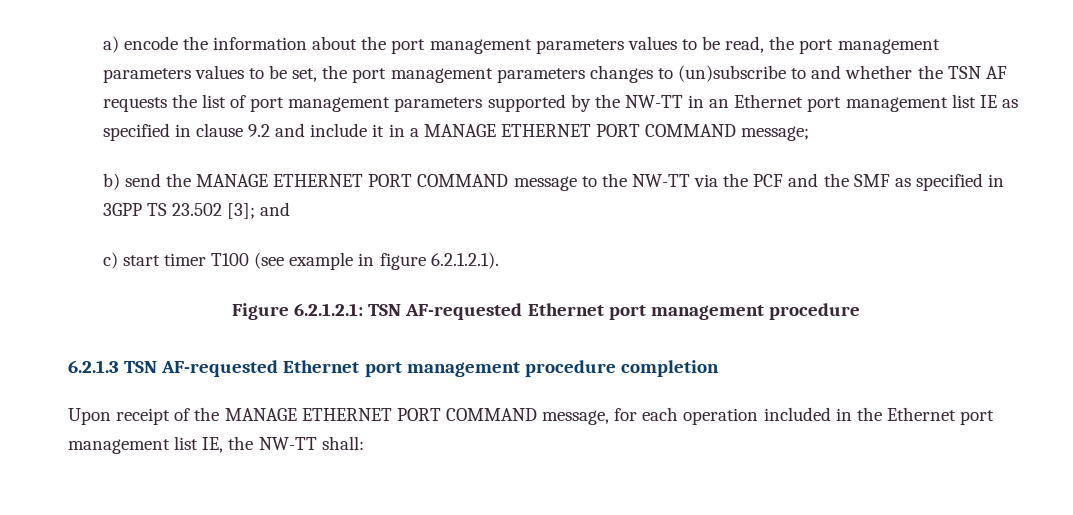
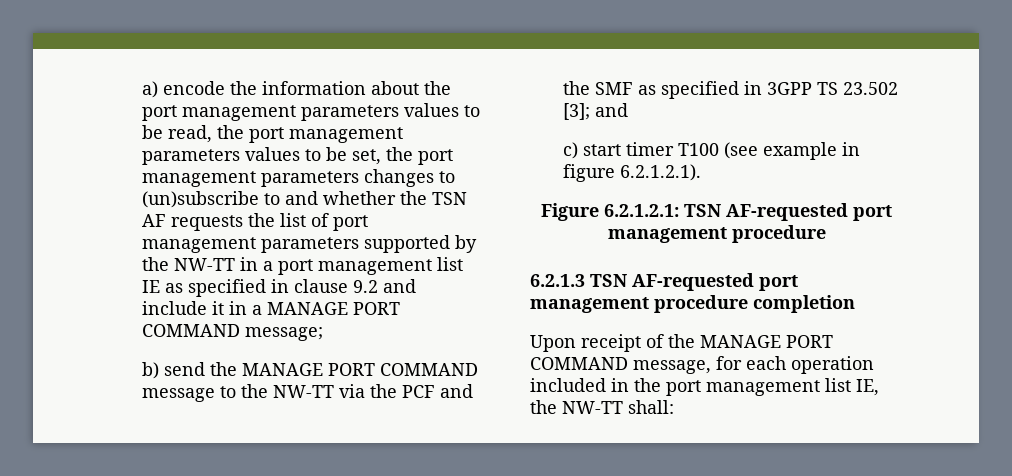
[709,94,804,108] an Ethernet -> [263,261,274,271] a
[500,124,591,137] ETHERNET -> (349, 308) none
[273,174,364,187] ETHERNET -> (324, 369) none
[527,303,604,316] Ethernet -> (848, 212) none
[283,360,360,373] Ethernet -> (754, 282) none
[301,408,392,421] ETHERNET -> (781, 341) none
[886,407,956,421] Ethernet -> (661, 385) none

